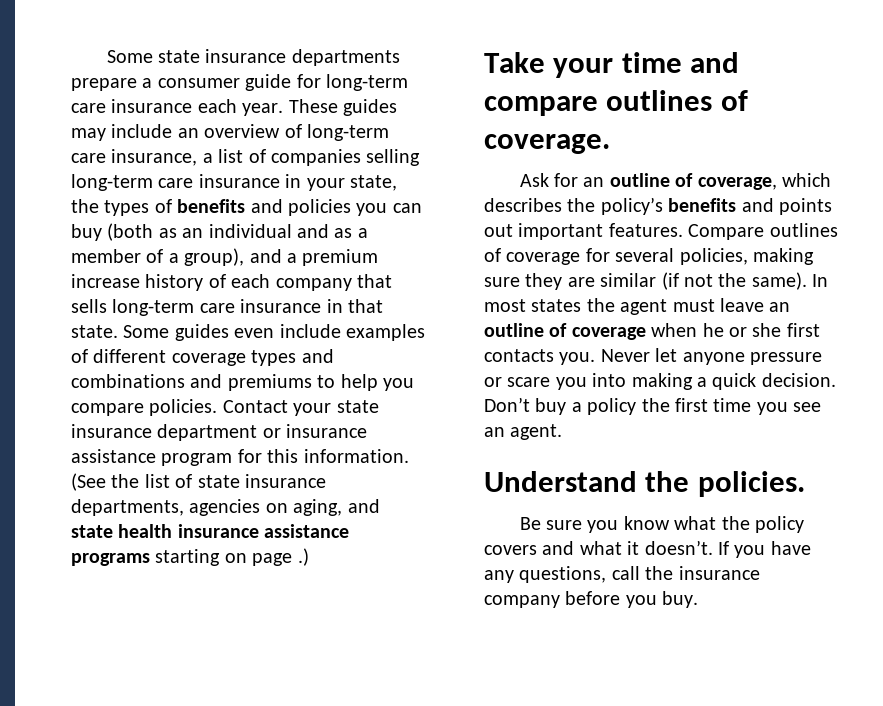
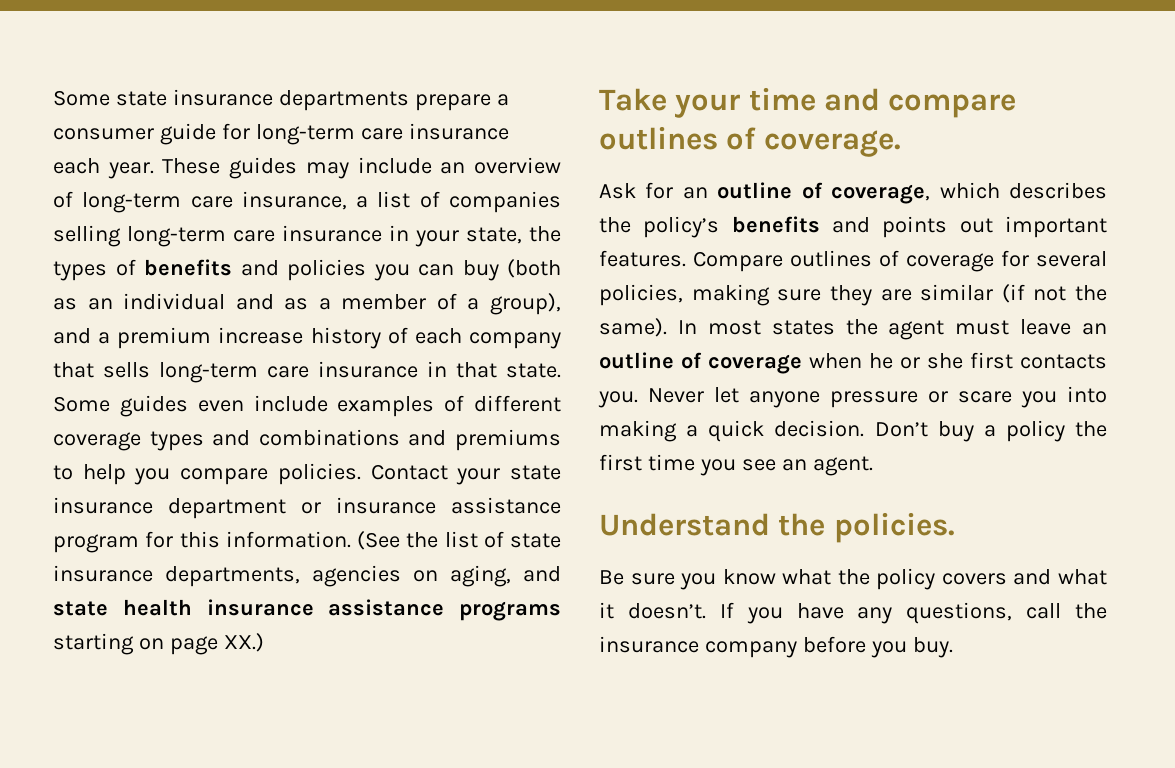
[297,548,309,566] .) -> [223,633,264,652] XX.)

